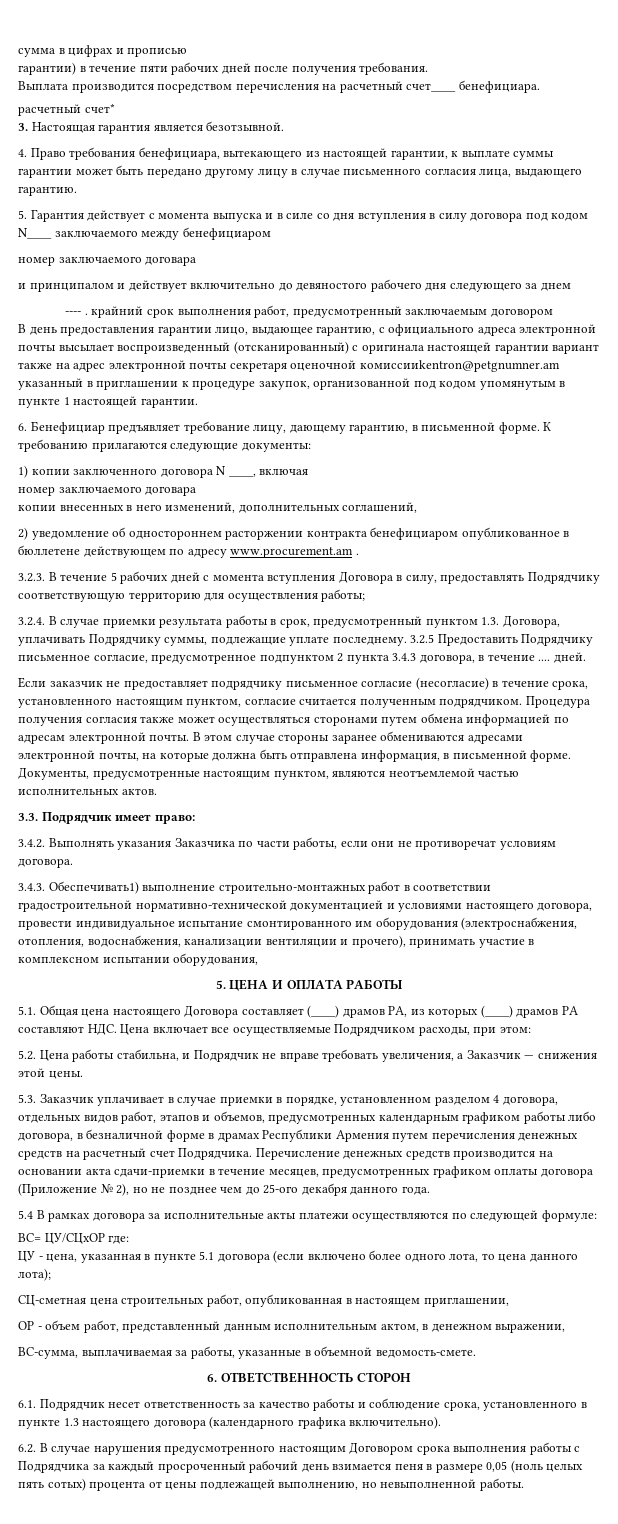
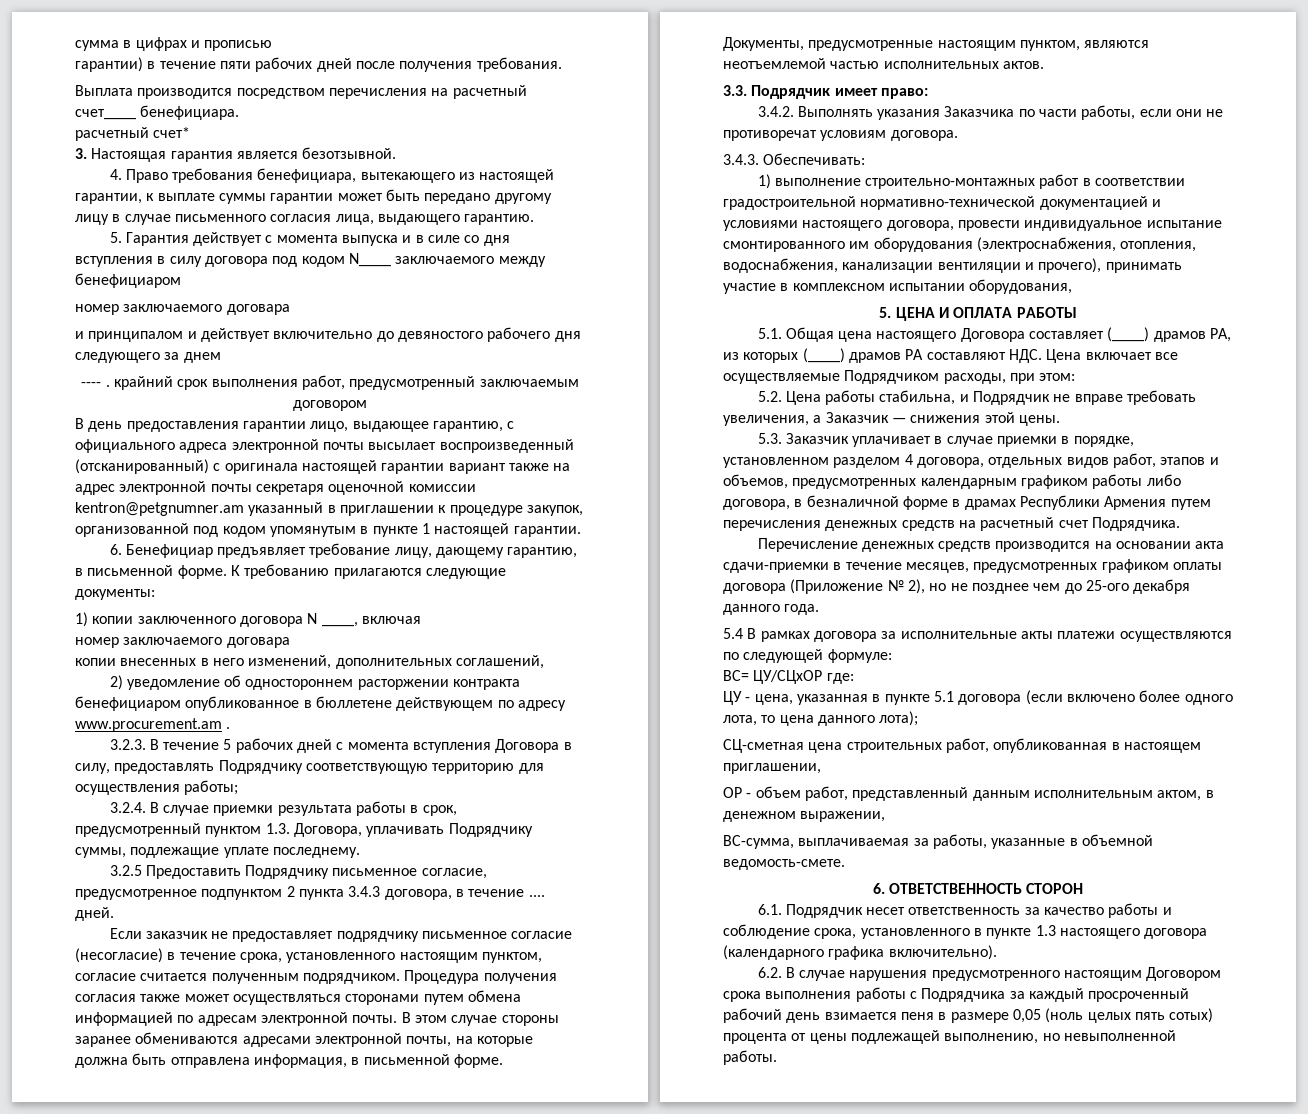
[359,360,560,372] комиссииkentron@petgnumner.am -> [408,484,476,492] [75,502,244,516] комиссии kentron@petgnumner.am
(407, 641) none -> (360, 852) //
[48,881,139,894] Обеспечивать1) -> [763,153,866,165] [757,174,771,189] Обеспечивать: // 1)
(253, 1154) none -> (1180, 524) //

